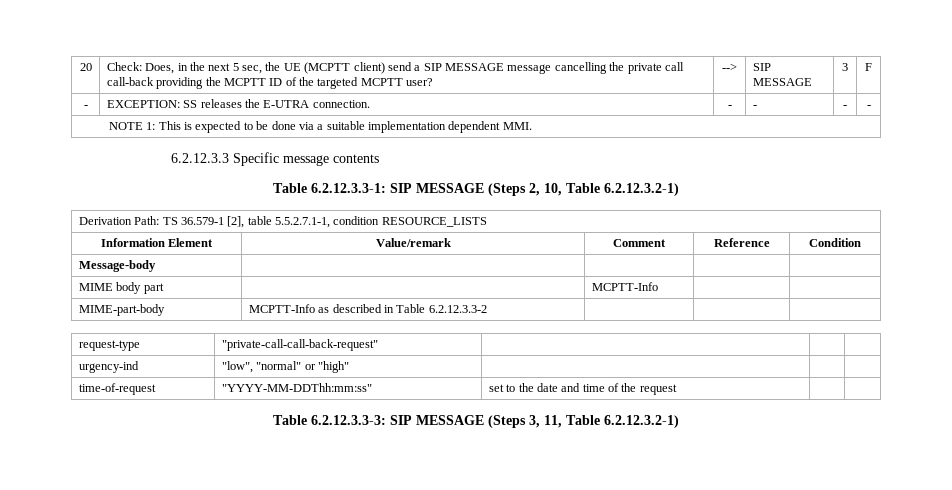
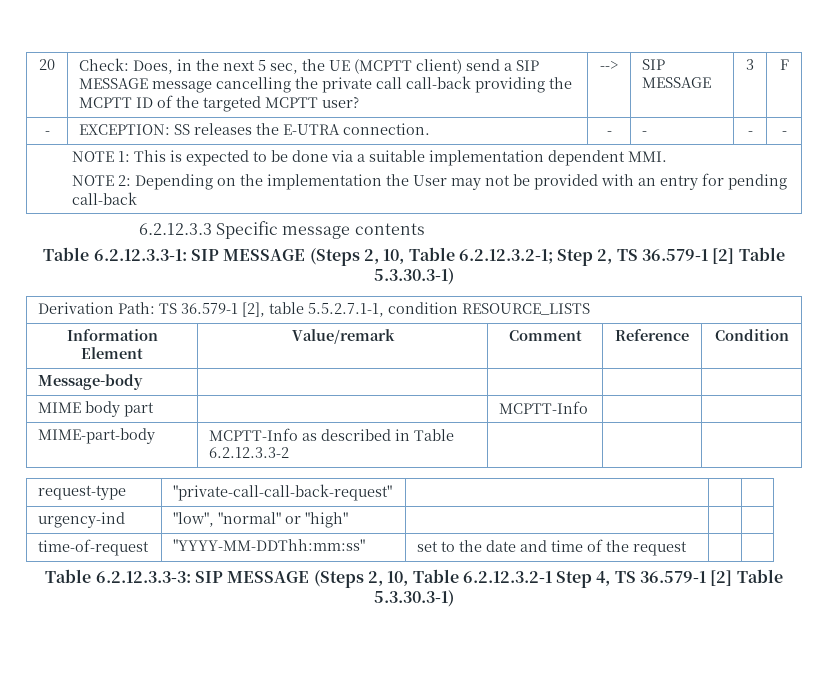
(532, 126) none -> [71,173,787,190] [71,192,137,205] // NOTE 2: Depending on the implementation the User may not be provided with an entry for pending call-back
[604,183,679,196] 6.2.12.3.2-1) -> [458,247,785,266] [374,268,454,285] 6.2.12.3.2-1; Step 2, TS 36.579-1 [2] Table 5.3.30.3-1)
[529,415,679,428] 3, 11, Table 6.2.12.3.2-1) -> [367,569,783,588] [374,590,454,607] 2, 10, Table 6.2.12.3.2-1 Step 4, TS 36.579-1 [2] Table 5.3.30.3-1)

